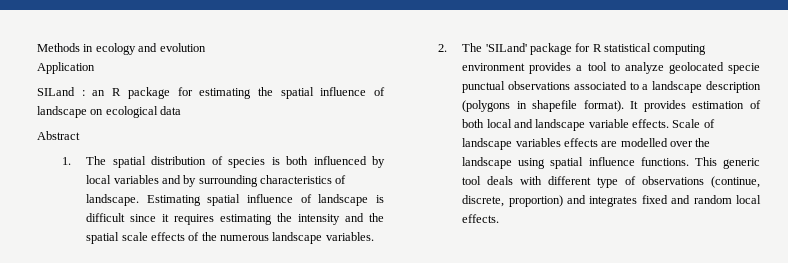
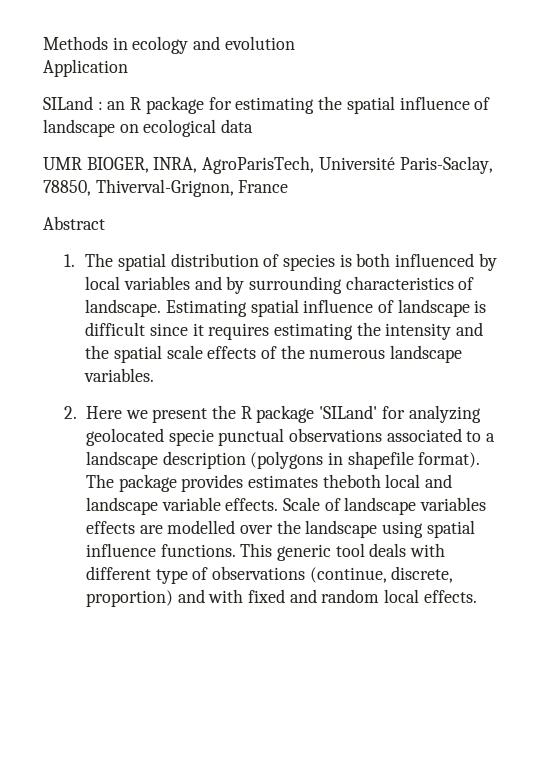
(182, 110) none -> [43,156,493,174] [43,179,289,197] // UMR BIOGER, INRA, AgroParisTech, Université Paris-Saclay, 78850, Thiverval-Grignon, France
[462,43,707,55] [462,62,664,74] The 'SILand' package for R statistical computing environment provides a tool to analyze -> [85,405,481,423] Here we present the R package 'SILand' for analyzing
[630,100,761,112] [462,119,485,128] It provides estimation of both -> [85,474,381,492] The package provides estimates theboth
[589,196,638,207] integrates -> [208,589,244,603] with

